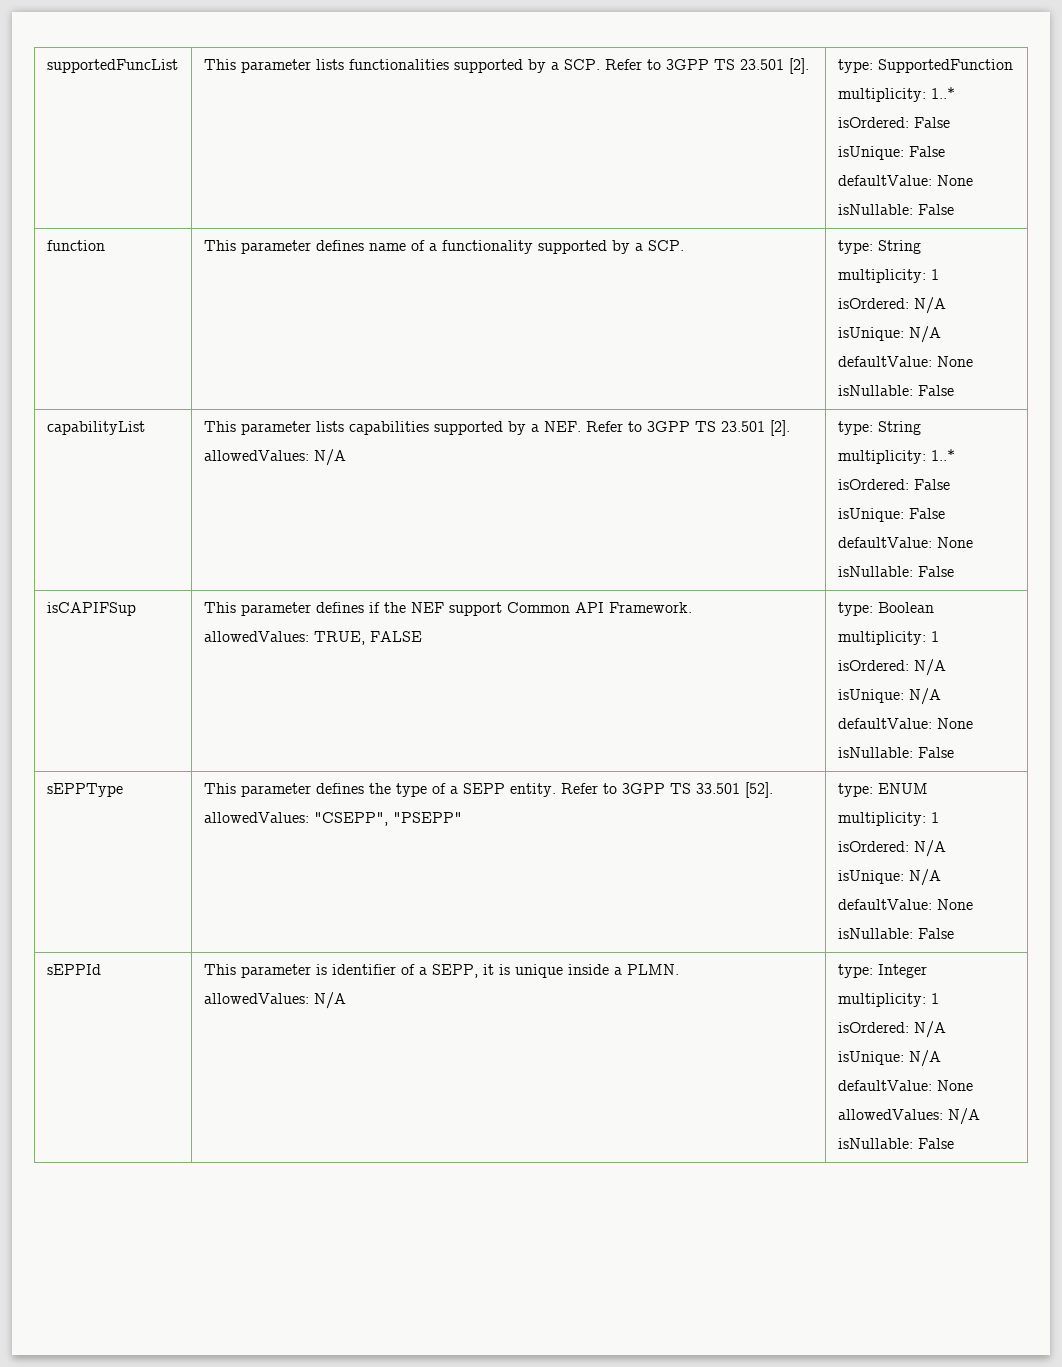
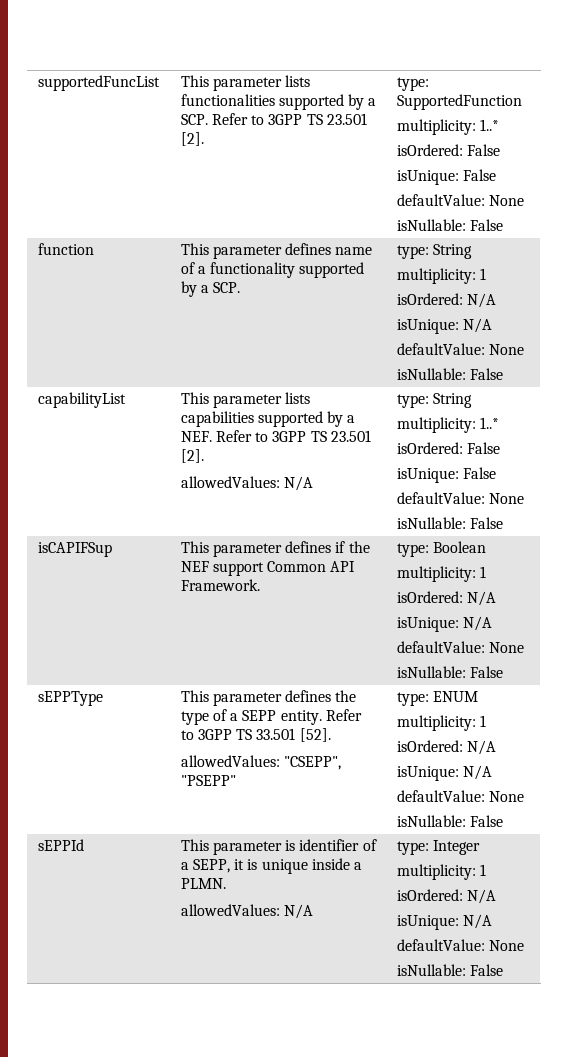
[203,631,422,645] // allowedValues: TRUE, FALSE -> (260, 585) none
[837,1108,980,1125] // allowedValues: N/A -> (524, 945) none

